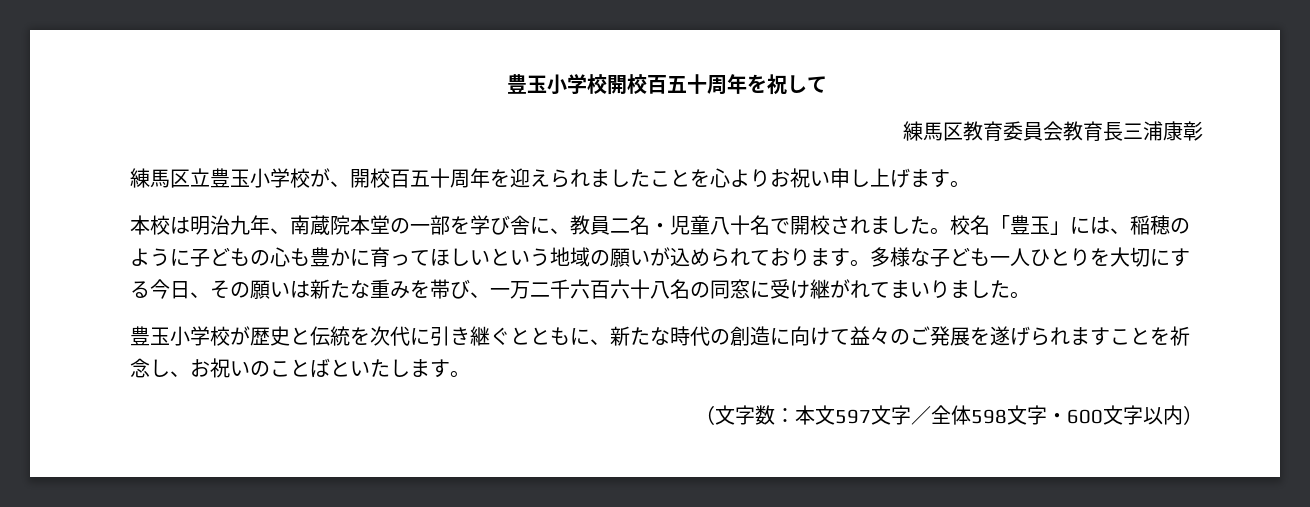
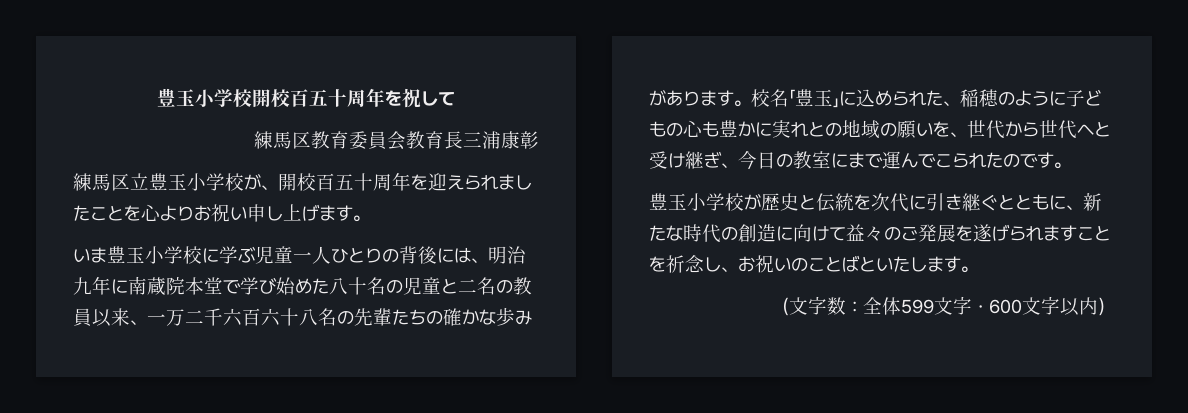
[130,215,190,235] 本校は -> [73,246,488,264] いま豊玉小学校に学ぶ児童一人ひとりの背後には、
[270,228,290,234] 、 -> [111,279,128,294] に
[390,215,930,235] の一部を学び舎に、教員二名・児童八十名で開校されました -> [223,277,532,295] [73,307,532,327] [649,90,734,106] で学び始めた八十名の児童と二名の教員以来、一万二千六百六十八名の先輩たちの確かな歩みがあります
[1090,216,1110,234] は -> [856,89,943,107] 込められた
[370,247,1190,267] [130,279,1010,299] 育ってほしいという地域の願いが込められております。多様な子ども一人ひとりを大切にする今日、その願いは新たな重みを帯び、一万二千六百六十八名の同窓に受け継がれてまいりました -> [772,120,1111,139] [649,151,1054,170] 実れとの地域の願いを、世代から世代へと受け継ぎ、今日の教室にまで運んでこられたのです
[795,405,1007,425] 本文597文字／全体598 -> [863,297,934,315] 全体599

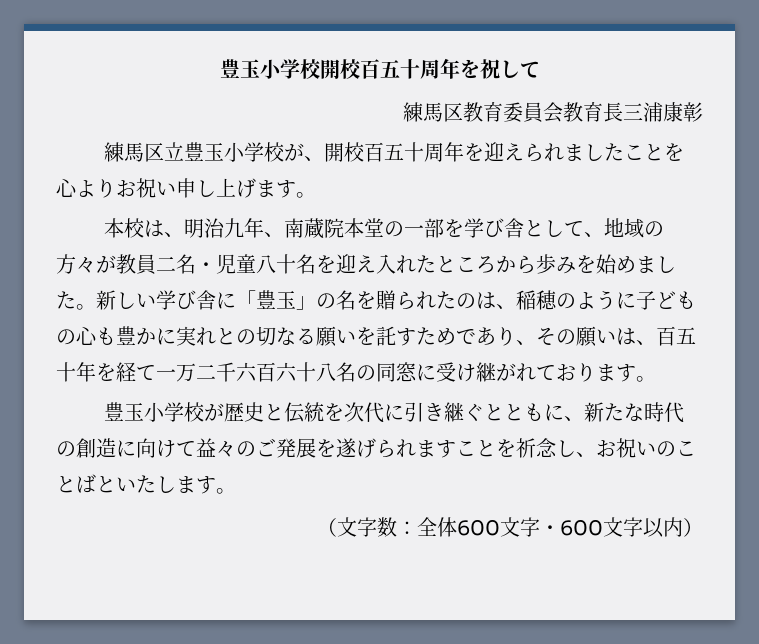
[73,246,454,264] いま豊玉小学校に学ぶ児童一人ひとりの背後に -> [103,218,145,238] 本校
[111,279,128,294] に -> [263,232,284,237] 、
[223,277,532,295] [73,307,532,327] [649,89,943,108] で学び始めた八十名の児童と二名の教員以来、一万二千六百六十八名の先輩たちの確かな歩みがあります。校名「豊玉」に込められた -> [383,218,664,238] [56,254,676,274] [56,290,496,310] の一部を学び舎として、地域の方々が教員二名・児童八十名を迎え入れたところから歩みを始めました。新しい学び舎に「豊玉」の名を贈られたのは
[842,120,1111,139] [649,151,1038,170] 地域の願いを、世代から世代へと受け継ぎ、今日の教室にまで運んでこられたので -> [256,326,696,347] [56,362,616,382] 切なる願いを託すためであり、その願いは、百五十年を経て一万二千六百六十八名の同窓に受け継がれておりま
[901,299,934,314] 599 -> [457,520,500,536] 600

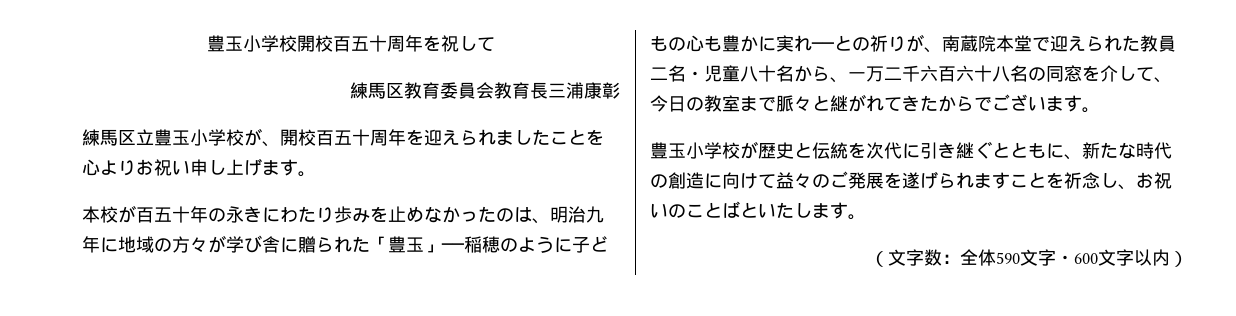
[143,218,664,239] [56,254,676,274] [56,290,516,310] は、明治九年、南蔵院本堂の一部を学び舎として、地域の方々が教員二名・児童八十名を迎え入れたところから歩みを始めました。新しい学び舎に「豊玉」の名を贈られたのは、 -> [118,205,604,224] [82,235,464,253] が百五十年の永きにわたり歩みを止めなかったのは、明治九年に地域の方々が学び舎に贈られた「豊玉」──
[216,326,696,347] [56,362,156,382] との切なる願いを託すためであり、その願いは、百五十年を経て -> [811,34,1176,53] [650,65,848,83] ──との祈りが、南蔵院本堂で迎えられた教員二名・児童八十名から、
[416,362,596,382] に受け継がれており -> [1082,65,1172,83] [650,94,1046,112] を介して、今日の教室まで脈々と継がれてきたからでござい
[457,520,500,536] 600 -> [996,252,1020,264] 590

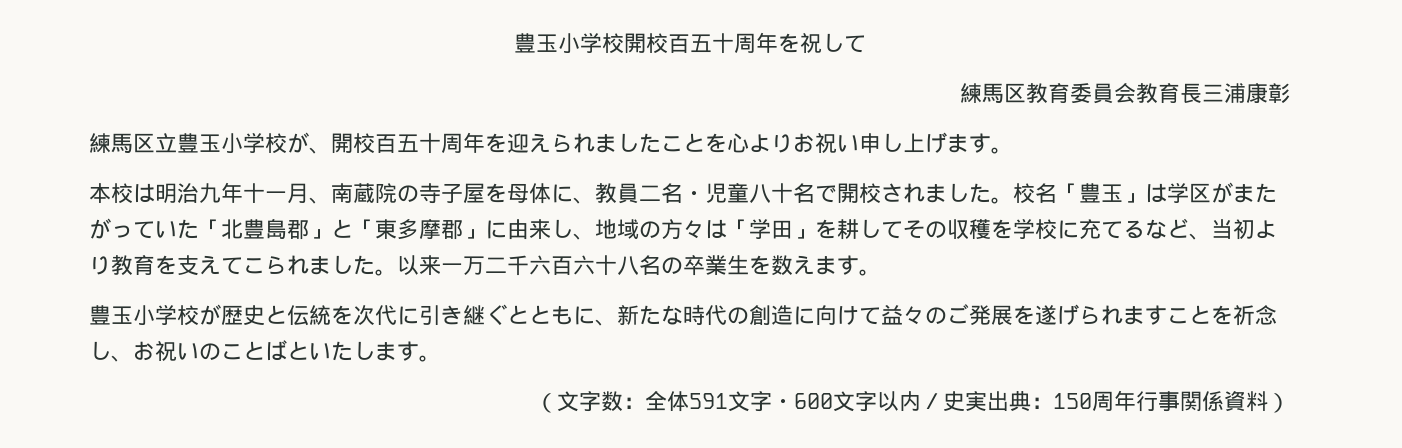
[118,205,604,224] [82,235,608,253] [650,34,1140,53] が百五十年の永きにわたり歩みを止めなかったのは、明治九年に地域の方々が学び舎に贈られた「豊玉」──稲穂のように子どもの心も豊かに実れ──との祈りが、南蔵院本堂で迎えられた -> [133,182,595,204] は明治九年十一月、南蔵院の寺子屋を母体に、
[794,65,848,83] から、 -> [815,182,1277,204] [89,218,1277,240] [89,255,441,276] で開校されました。校名「豊玉」は学区がまたがっていた「北豊島郡」と「東多摩郡」に由来し、地域の方々は「学田」を耕してその収穫を学校に充てるなど、当初より教育を支えてこられました。以来
[1046,65,1172,83] [650,94,1046,112] 同窓を介して、今日の教室まで脈々と継がれてきたからでござい -> [683,255,815,276] 卒業生を数え
[996,252,1020,264] 590 -> [689,393,728,409] 591
(1170, 257) none -> [921,390,1268,412] ／史実出典：150周年行事関係資料

